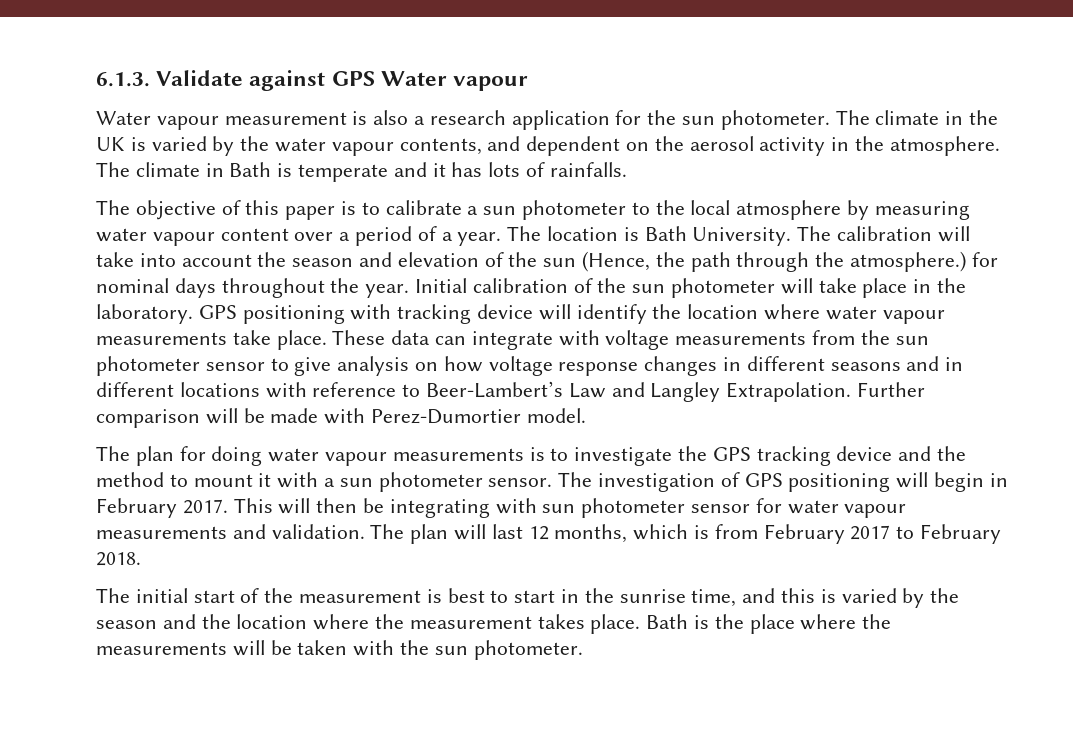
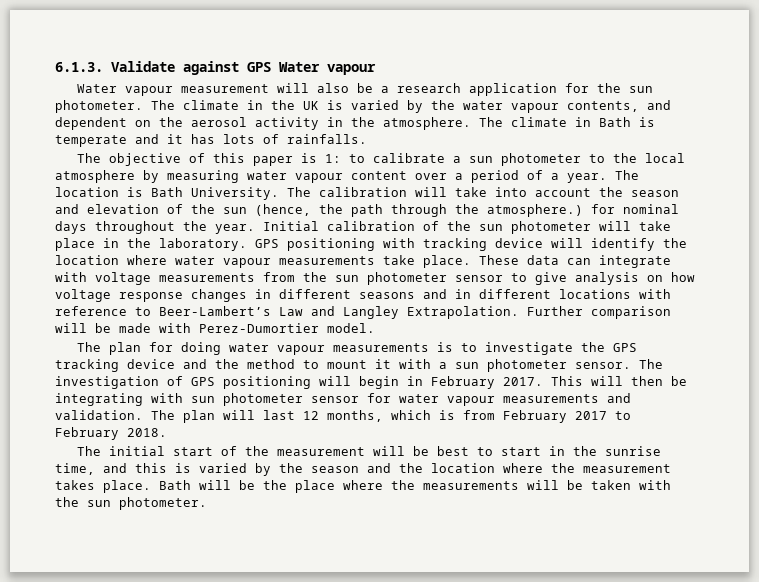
[352,110,409,125] is also -> [276,83,373,93] will also be
(357, 208) none -> [324,154,341,163] 1:
[582,251,651,272] (Hence, -> [255,204,311,216] (hence,
[426,589,442,603] is -> [372,446,429,456] will be
[694,615,710,629] is -> [199,480,255,490] will be

